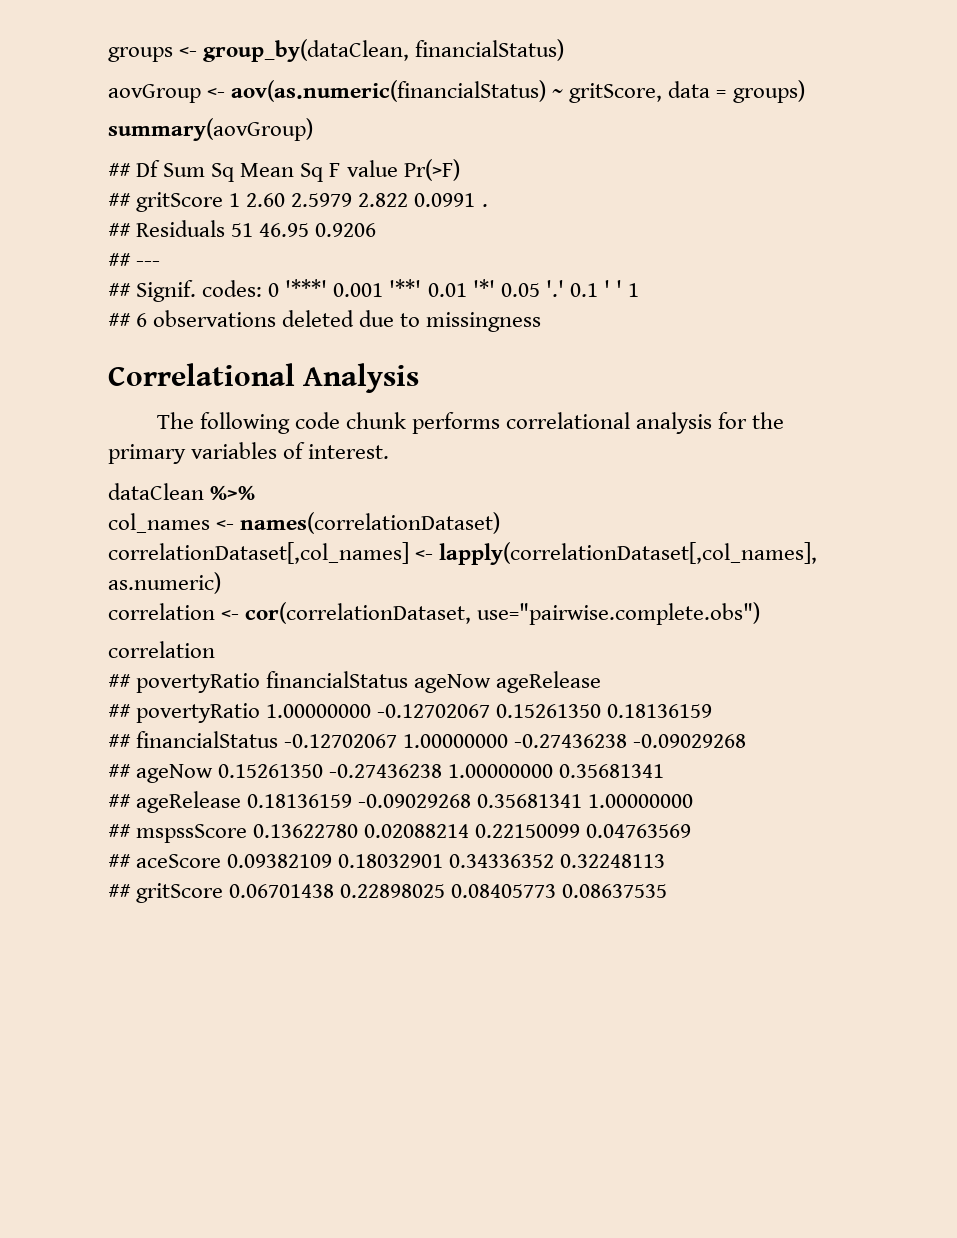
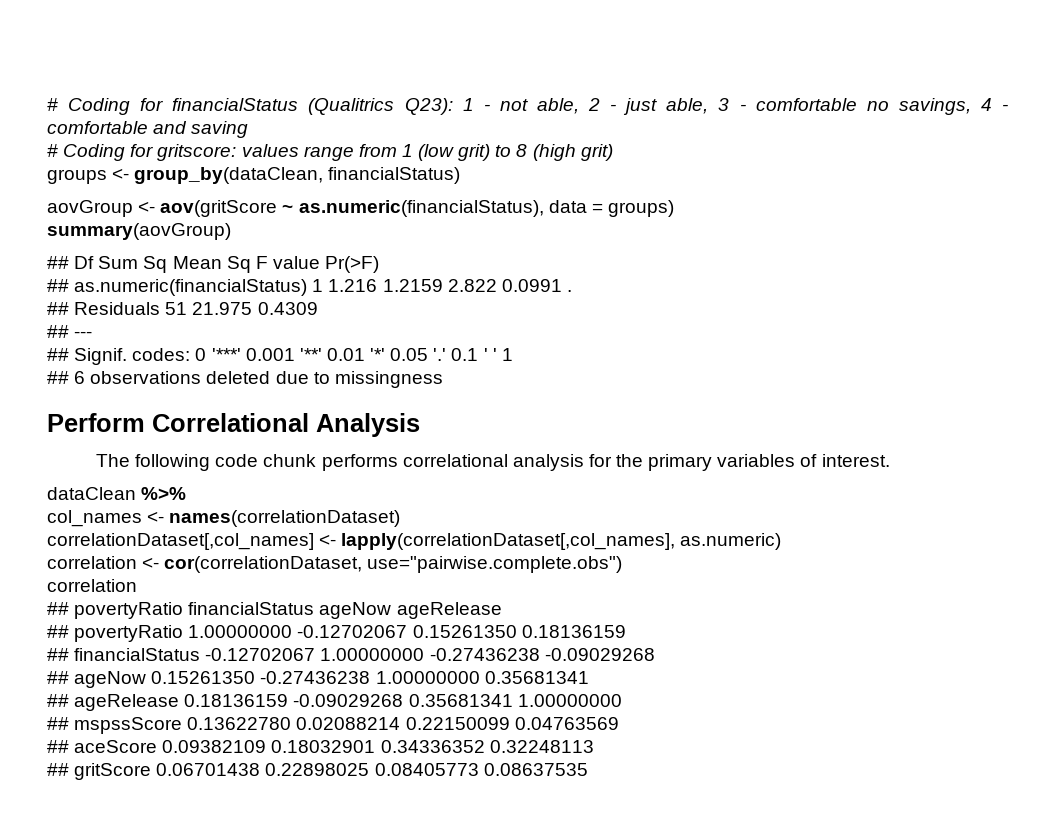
(108, 54) none -> [47,98,1009,115] [47,121,249,138] [47,144,613,161] # Coding for financialStatus (Qualitrics Q23): 1 - not able, 2 - just able, 3 - comfortable no savings, 4 - comfortable and saving // # Coding for gritscore: values range from 1 (low grit) to 8 (high grit) //
[231,80,663,103] aov(as.numeric(financialStatus) ~ gritScore, -> [160,200,544,217] aov(gritScore ~ as.numeric(financialStatus),
[136,192,353,212] gritScore 1 2.60 2.5979 -> [74,279,443,296] as.numeric(financialStatus) 1 1.216 1.2159
[259,223,377,237] 46.95 0.9206 -> [192,302,318,315] 21.975 0.4309
(542, 322) none -> [47,413,145,432] Perform

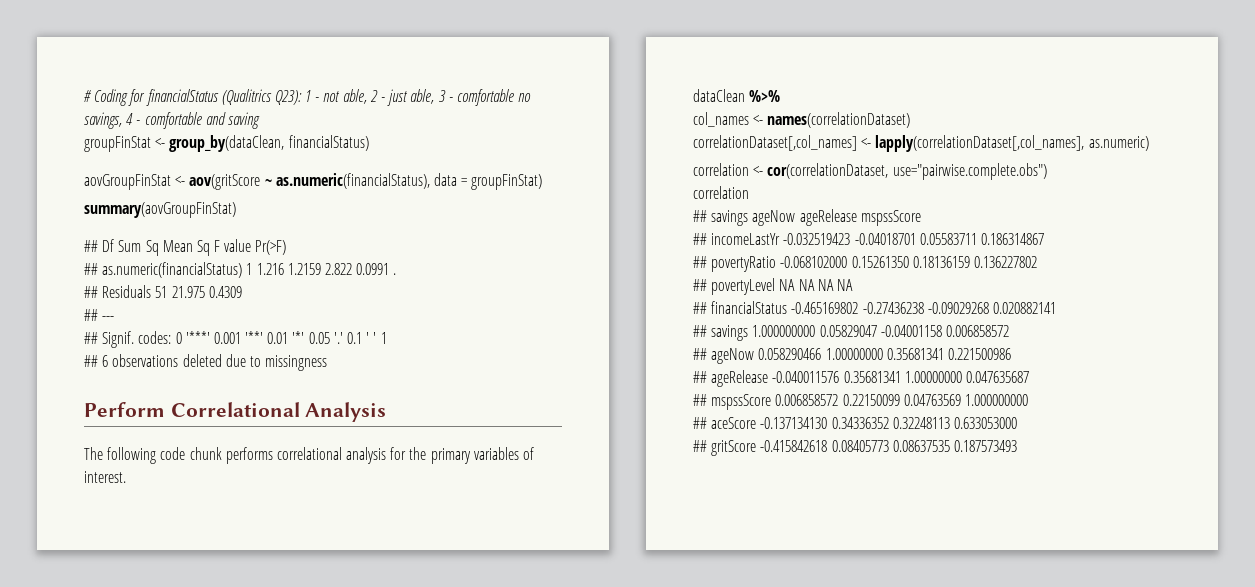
[47,144,613,161] [47,169,107,184] # Coding for gritscore: values range from 1 (low grit) to 8 (high grit) // groups -> [84,136,151,152] groupFinStat
[47,200,133,217] aovGroup -> [84,174,171,190] aovGroupFinStat
[607,200,674,217] [47,223,231,240] groups) // summary(aovGroup) -> [471,174,543,190] [84,202,236,218] groupFinStat) // summary(aovGroupFinStat)
[74,602,315,619] povertyRatio financialStatus -> [711,210,749,226] savings
[47,625,408,642] // ## povertyRatio 1.00000000 -0.12702067 -> [860,210,921,226] [693,233,1044,245] [693,256,848,272] mspssScore // ## incomeLastYr -0.032519423 -0.04018701 0.05583711 0.186314867 // ## povertyRatio -0.068102000
(626, 631) none -> [973,256,1037,268] [693,278,853,295] 0.136227802 // ## povertyLevel NA NA NA NA
[205,648,425,661] -0.12702067 1.00000000 -> [791,302,859,314] -0.465169802
(655, 654) none -> [992,302,1056,314] [693,325,1009,341] 0.020882141 // ## savings 1.000000000 0.05829047 -0.04001158 0.006858572
[151,671,371,684] 0.15261350 -0.27436238 -> [758,348,822,360] 0.058290466
(589, 677) none -> [947,348,1011,360] 0.221500986
[184,694,404,707] 0.18136159 -0.09029268 -> [772,371,840,383] -0.040011576
(622, 700) none -> [965,371,1029,383] 0.047635687
[187,717,401,730] 0.13622780 0.02088214 -> [775,394,839,406] 0.006858572
(619, 723) none -> [964,394,1028,406] 1.000000000
[162,740,376,753] 0.09382109 0.18032901 -> [760,417,828,429] -0.137134130
(594, 746) none -> [953,417,1017,429] 0.633053000
[156,763,370,776] 0.06701438 0.22898025 -> [760,440,828,452] -0.415842618
(588, 769) none -> [953,440,1017,452] 0.187573493

